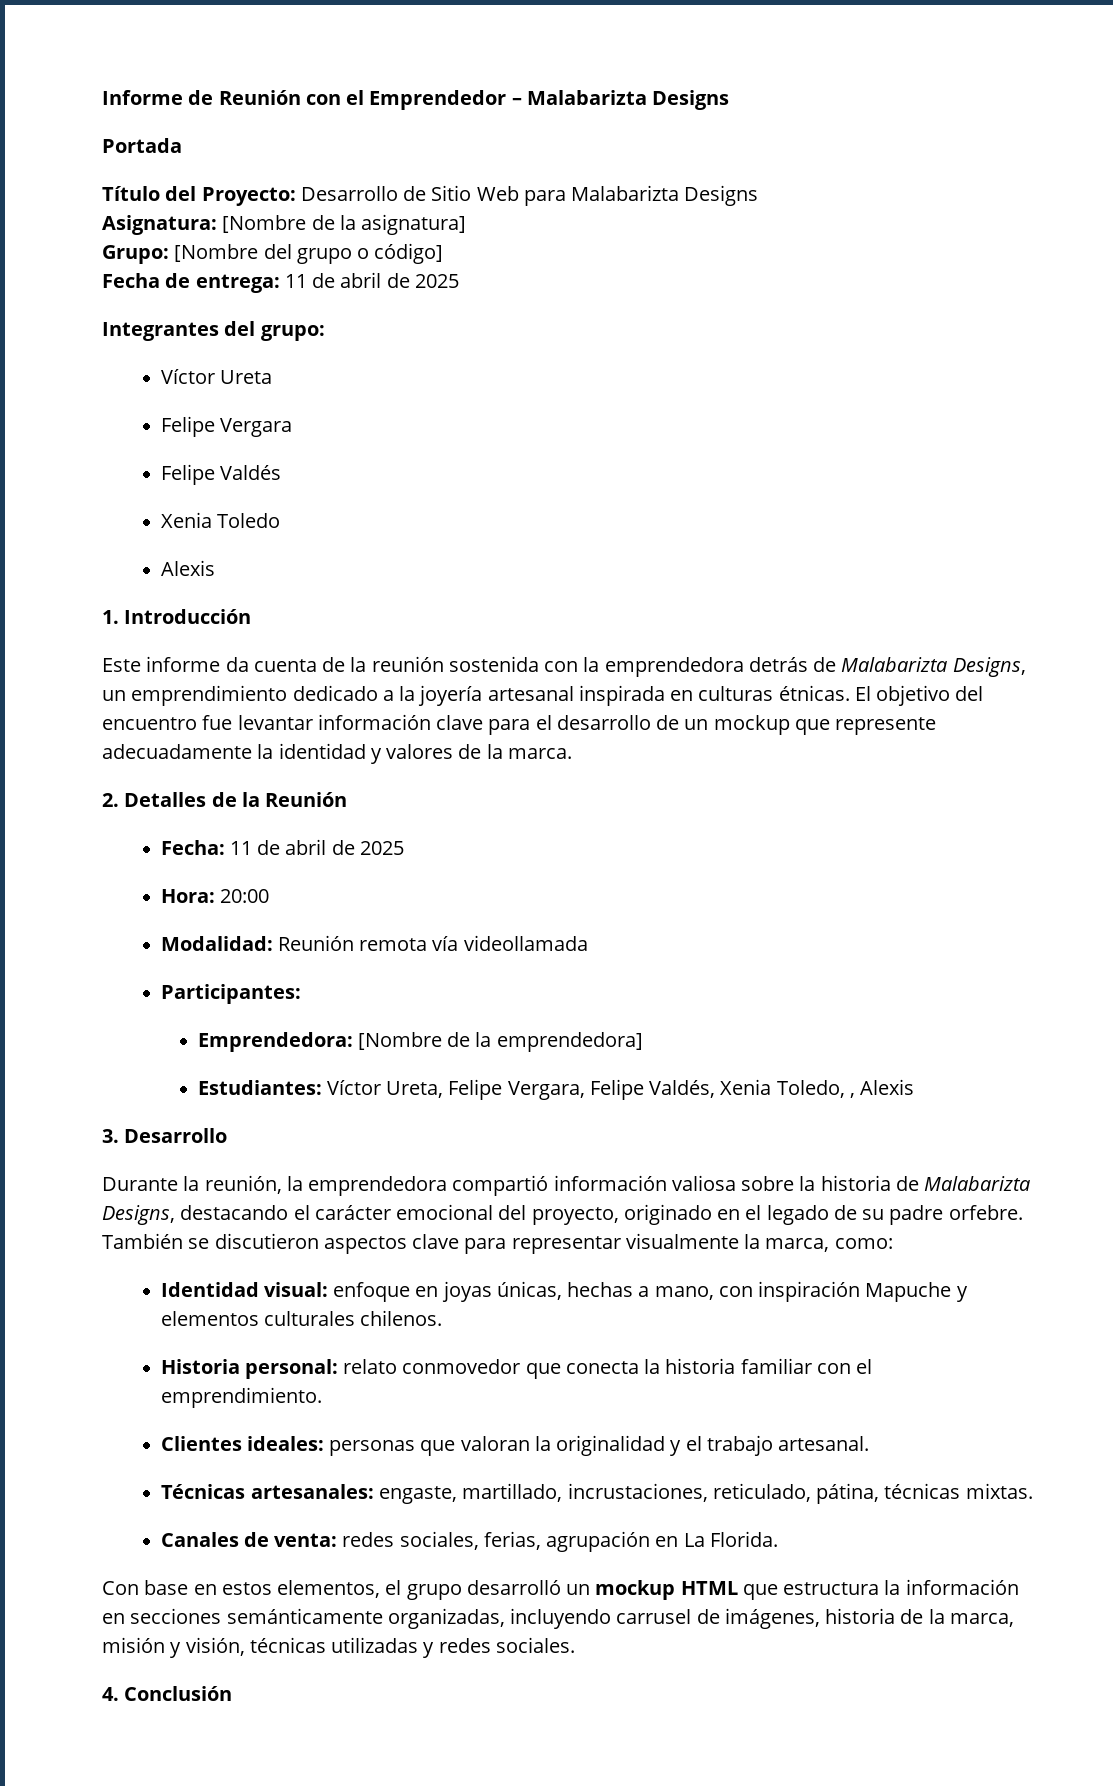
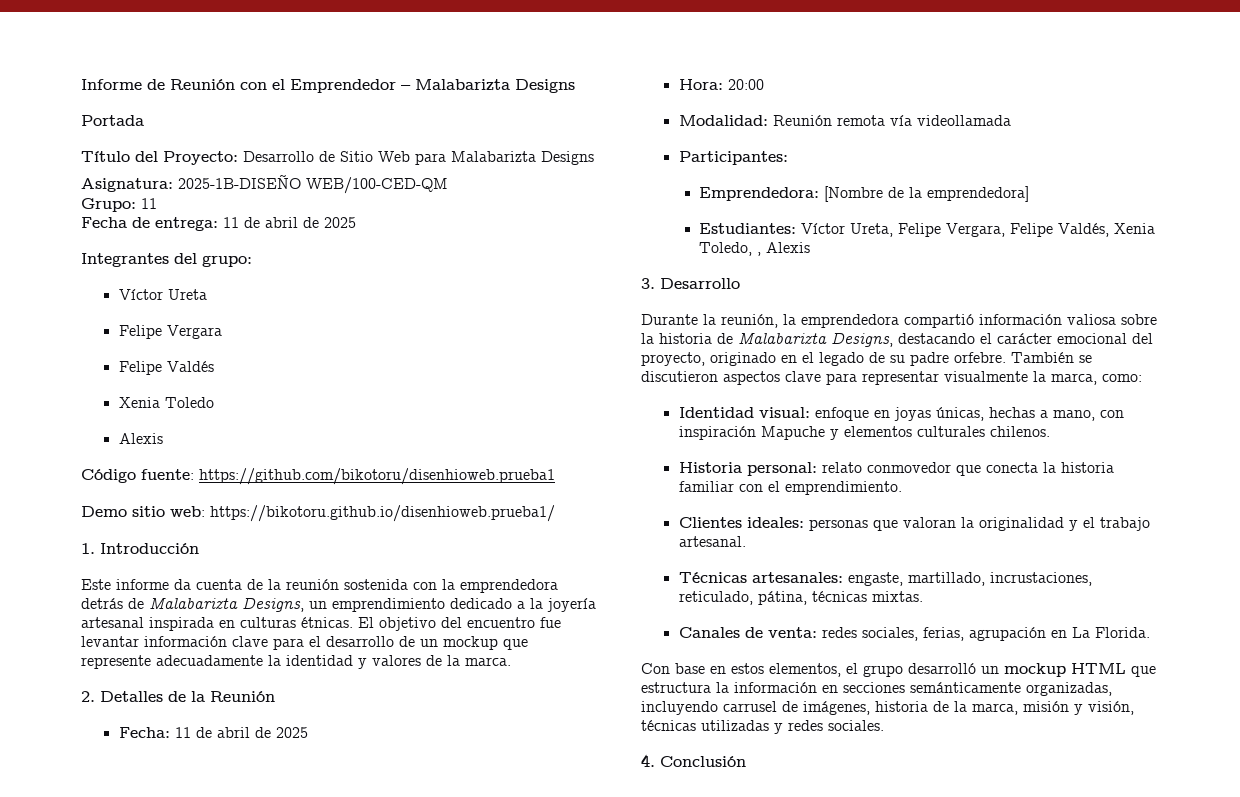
[222,214,467,235] [102,243,444,264] [Nombre de la asignatura] // Grupo: [Nombre del grupo o código] -> [178,174,448,194] [81,198,157,212] 2025-1B-DISEÑO WEB/100-CED-QM // Grupo: 11
(215, 568) none -> [81,468,555,485] [81,505,555,522] // Código fuente: https://github.com/bikotoru/disenhioweb.prueba1 // Demo sitio web: https://bikotoru.github.io/disenhioweb.prueba1/

